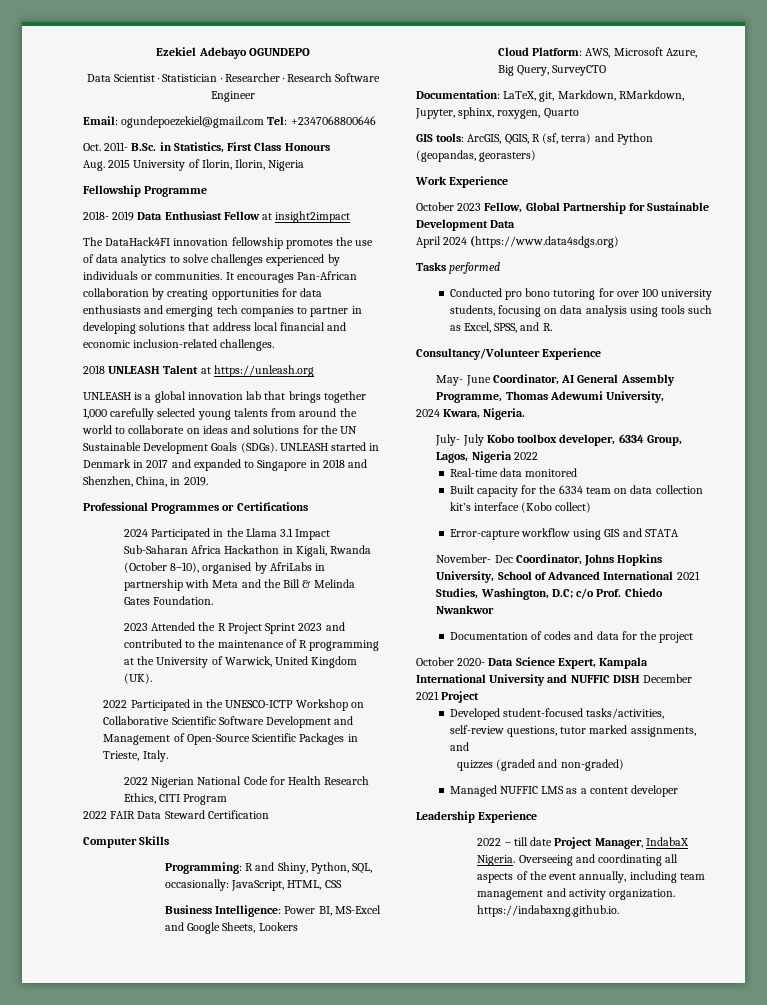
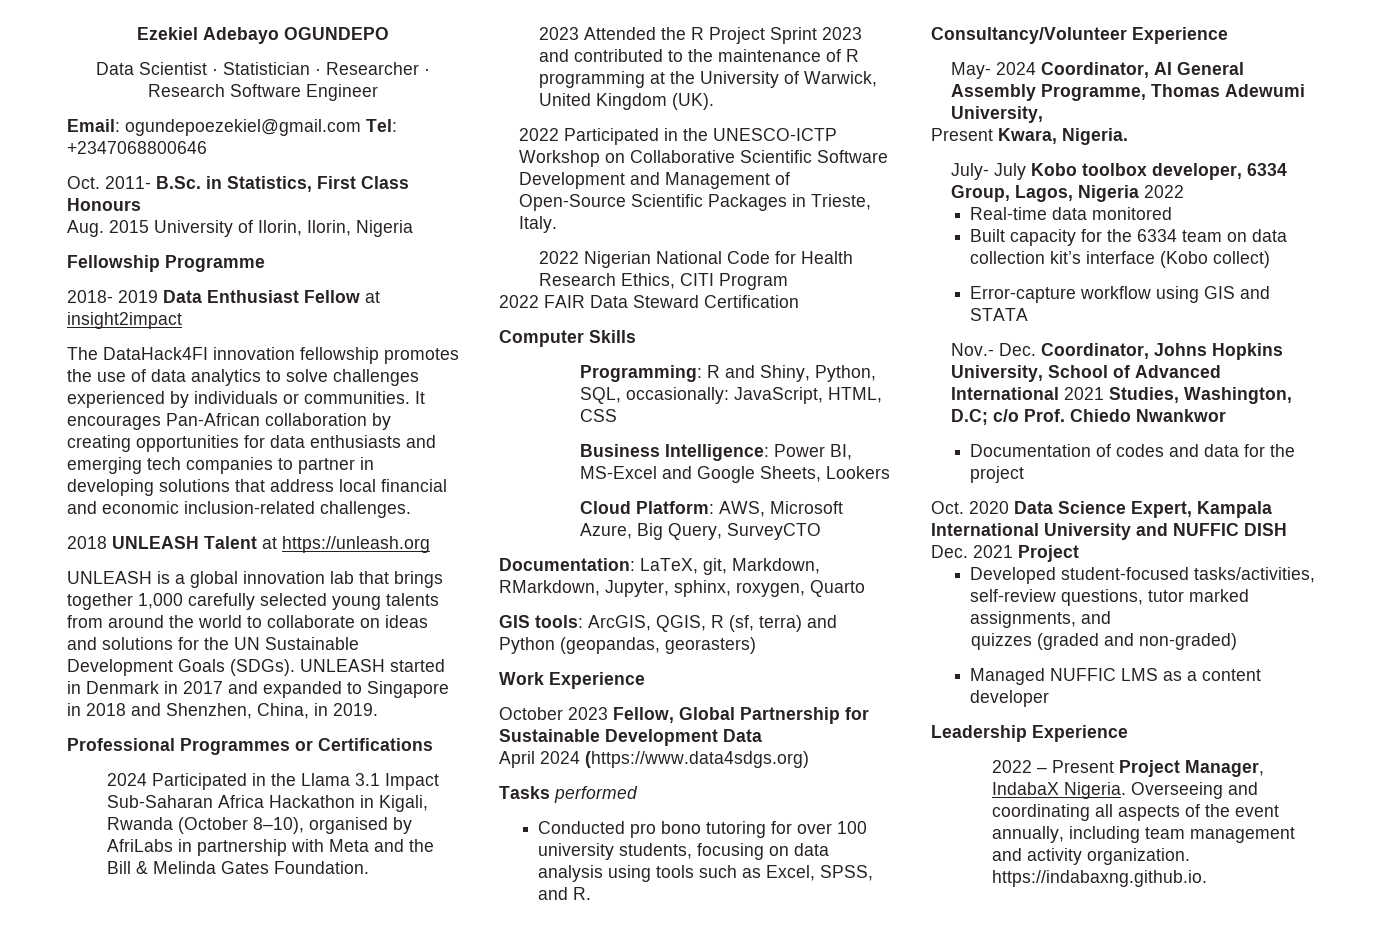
[465,375,491,386] June -> [996,62,1037,75] 2024
[416,409,440,417] 2024 -> [931,128,993,141] Present
[436,554,513,563] November- Dec -> [951,343,1037,356] Nov.- Dec.
[416,657,486,666] October 2020- -> [931,501,1009,514] Oct. 2020
[643,674,693,683] December -> [931,545,968,558] Dec.
[513,837,553,846] till date -> [1051,760,1114,773] Present

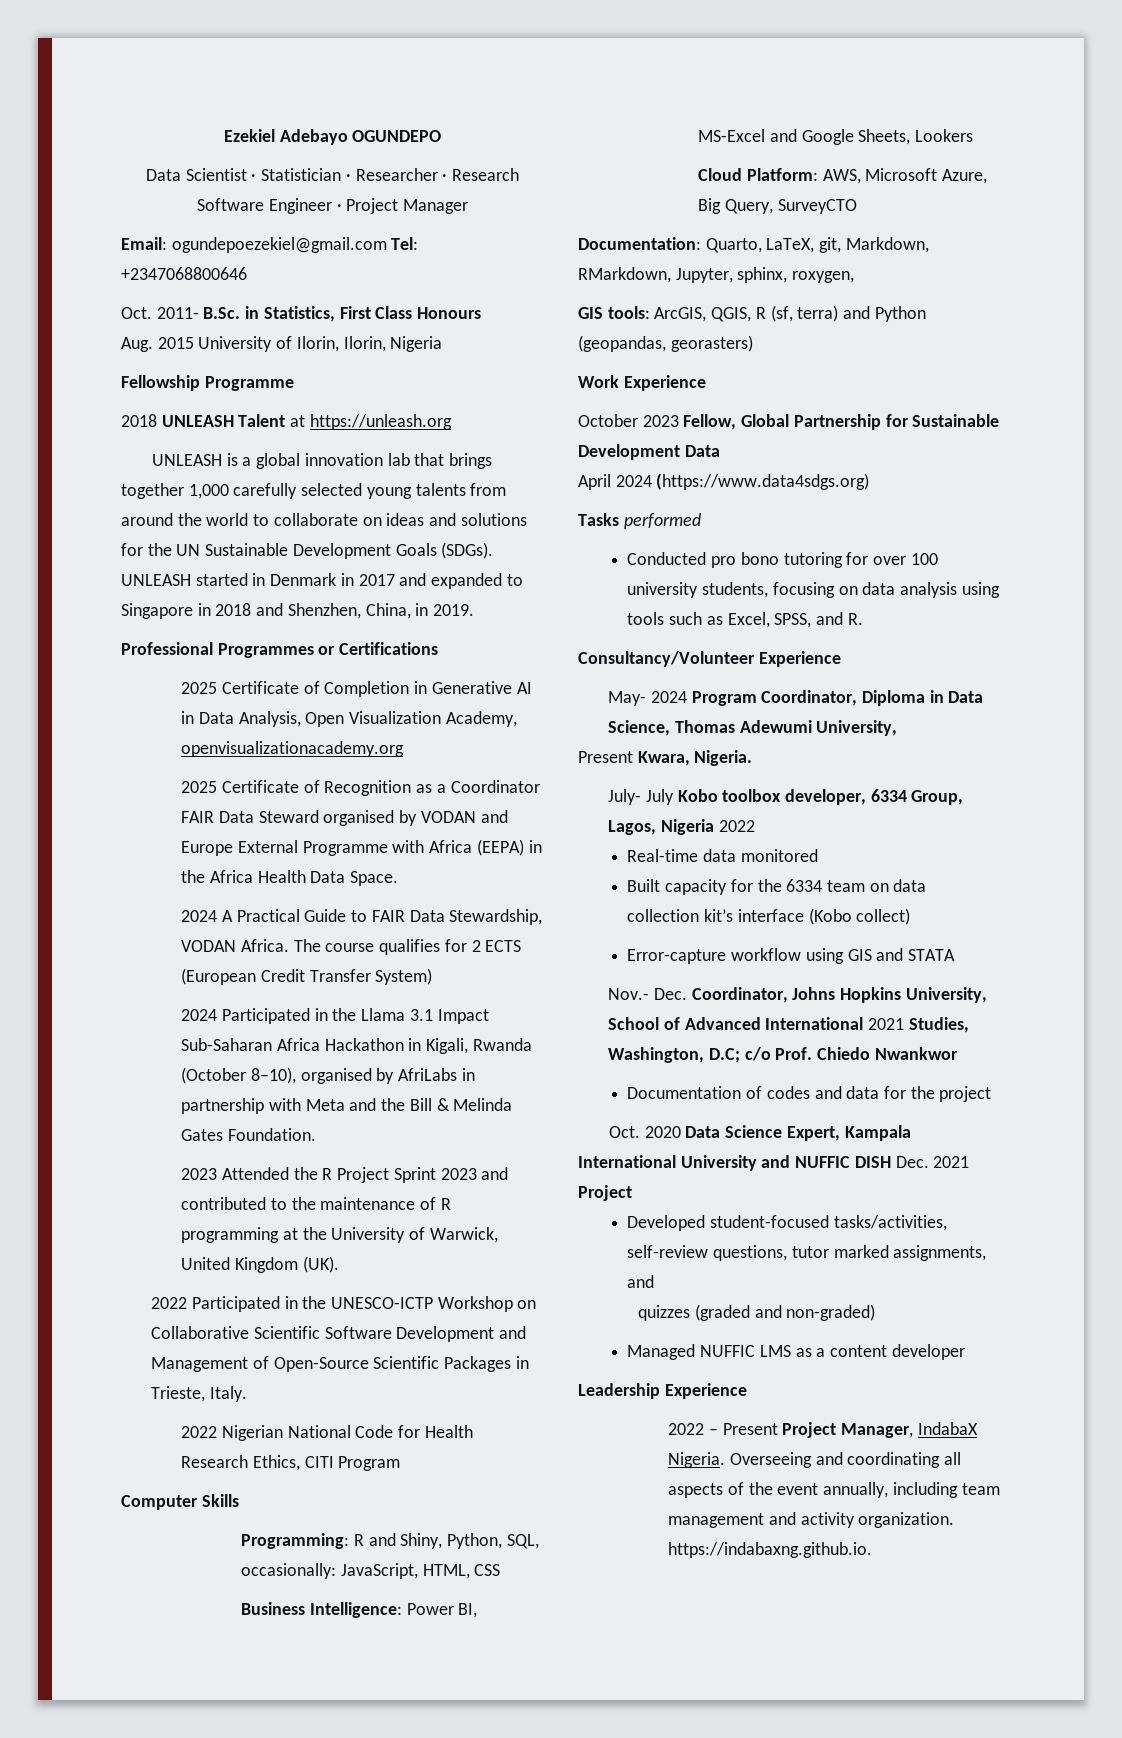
(378, 92) none -> [336,198,468,214] · Project Manager
[67,290,380,303] [67,312,182,329] [67,347,459,364] [67,369,419,386] [67,391,425,408] [67,413,391,430] [67,435,436,452] [67,457,374,474] [67,479,447,496] [67,501,411,518] // 2018- 2019 Data Enthusiast Fellow at insight2impact // The DataHack4FI innovation fellowship promotes the use of data analytics to solve challenges experienced by individuals or communities. It encourages Pan-African collaboration by creating opportunities for data enthusiasts and emerging tech companies to partner in developing solutions that address local financial and economic inclusion-related challenges. -> (294, 383) none
(433, 744) none -> [181,681,532,697] [181,711,517,727] [181,741,405,757] [181,780,540,796] [181,810,508,826] [181,839,542,856] [181,870,399,886] [181,909,543,925] [181,939,522,955] [181,968,433,985] // 2025 Certificate of Completion in Generative AI in Data Analysis, Open Visualization Academy, openvisualizationacademy.org // 2025 Certificate of Recognition as a Coordinator FAIR Data Steward organised by VODAN and Europe External Programme with Africa (EEPA) in the Africa Health Data Space. // 2024 A Practical Guide to FAIR Data Stewardship, VODAN Africa. The course qualifies for 2 ECTS (European Credit Transfer System)
[499,295,799,308] // 2022 FAIR Data Steward Certification -> (401, 1463) none
(635, 564) none -> [705,238,762,253] Quarto,
[810,580,865,597] Quarto -> (855, 277) none
[1041,62,1245,78] [951,84,1147,101] Coordinator, AI General Assembly Programme, -> [691,690,984,706] [608,720,671,736] Program Coordinator, Diploma in Data Science,

